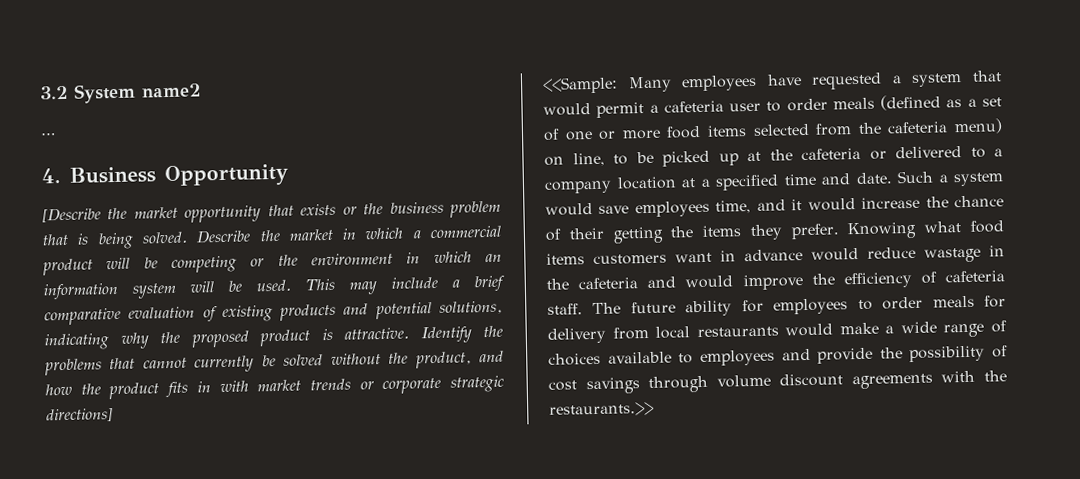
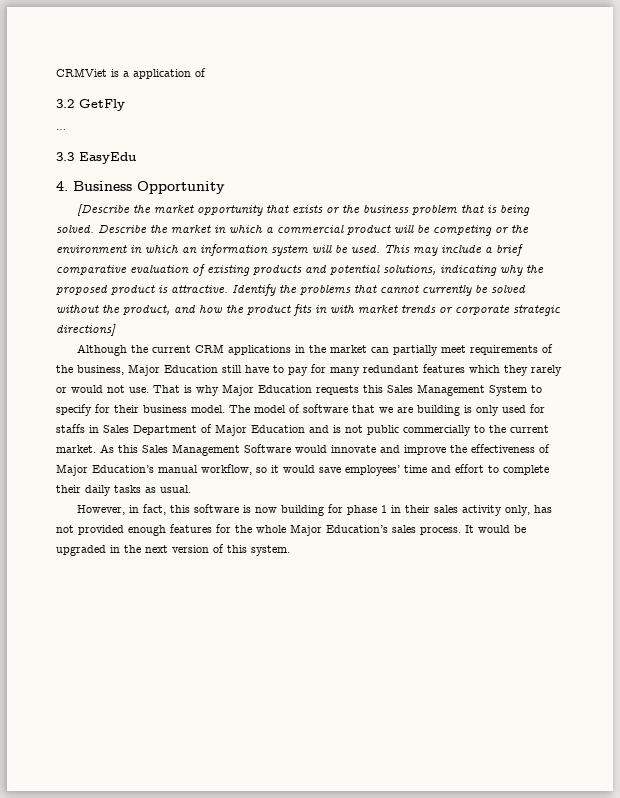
[40,83,201,104] 3.2 System name2 -> [56,68,206,79] [56,99,125,111] CRMViet is a application of // 3.2 GetFly
(55, 134) none -> [56,152,136,164] // 3.3 EasyEdu
[542,70,1002,94] [543,94,1002,118] [543,118,1003,141] [544,146,1003,167] [544,170,1004,194] [545,195,1005,218] [545,220,1004,244] [546,245,1005,265] [546,270,1005,291] [547,295,1007,317] [547,320,1007,344] [548,345,1008,367] [548,370,1007,395] [549,401,654,417] <<Sample: Many employees have requested a system that would permit a cafeteria user to order meals (defined as a set of one or more food items selected from the cafeteria menu) on line, to be picked up at the cafeteria or delivered to a company location at a specified time and date. Such a system would save employees time, and it would increase the chance of their getting the items they prefer. Knowing what food items customers want in advance would reduce wastage in the cafeteria and would improve the efficiency of cafeteria staff. The future ability for employees to order meals for delivery from local restaurants would make a wide range of choices available to employees and provide the possibility of cost savings through volume discount agreements with the restaurants.>> -> [77,344,554,356] [56,364,562,376] [56,384,542,396] [56,404,545,416] [56,424,549,436] [56,444,550,456] [56,464,549,476] [56,485,191,496] [77,504,553,516] [56,524,526,536] [56,544,290,556] Although the current CRM applications in the market can partially meet requirements of the business, Major Education still have to pay for many redundant features which they rarely or would not use. That is why Major Education requests this Sales Management System to specify for their business model. The model of software that we are building is only used for staffs in Sales Department of Major Education and is not public commercially to the current market. As this Sales Management Software would innovate and improve the effectiveness of Major Education’s manual workflow, so it would save employees’ time and effort to complete their daily tasks as usual. // However, in fact, this software is now building for phase 1 in their sales activity only, has not provided enough features for the whole Major Education’s sales process. It would be upgraded in the next version of this system.

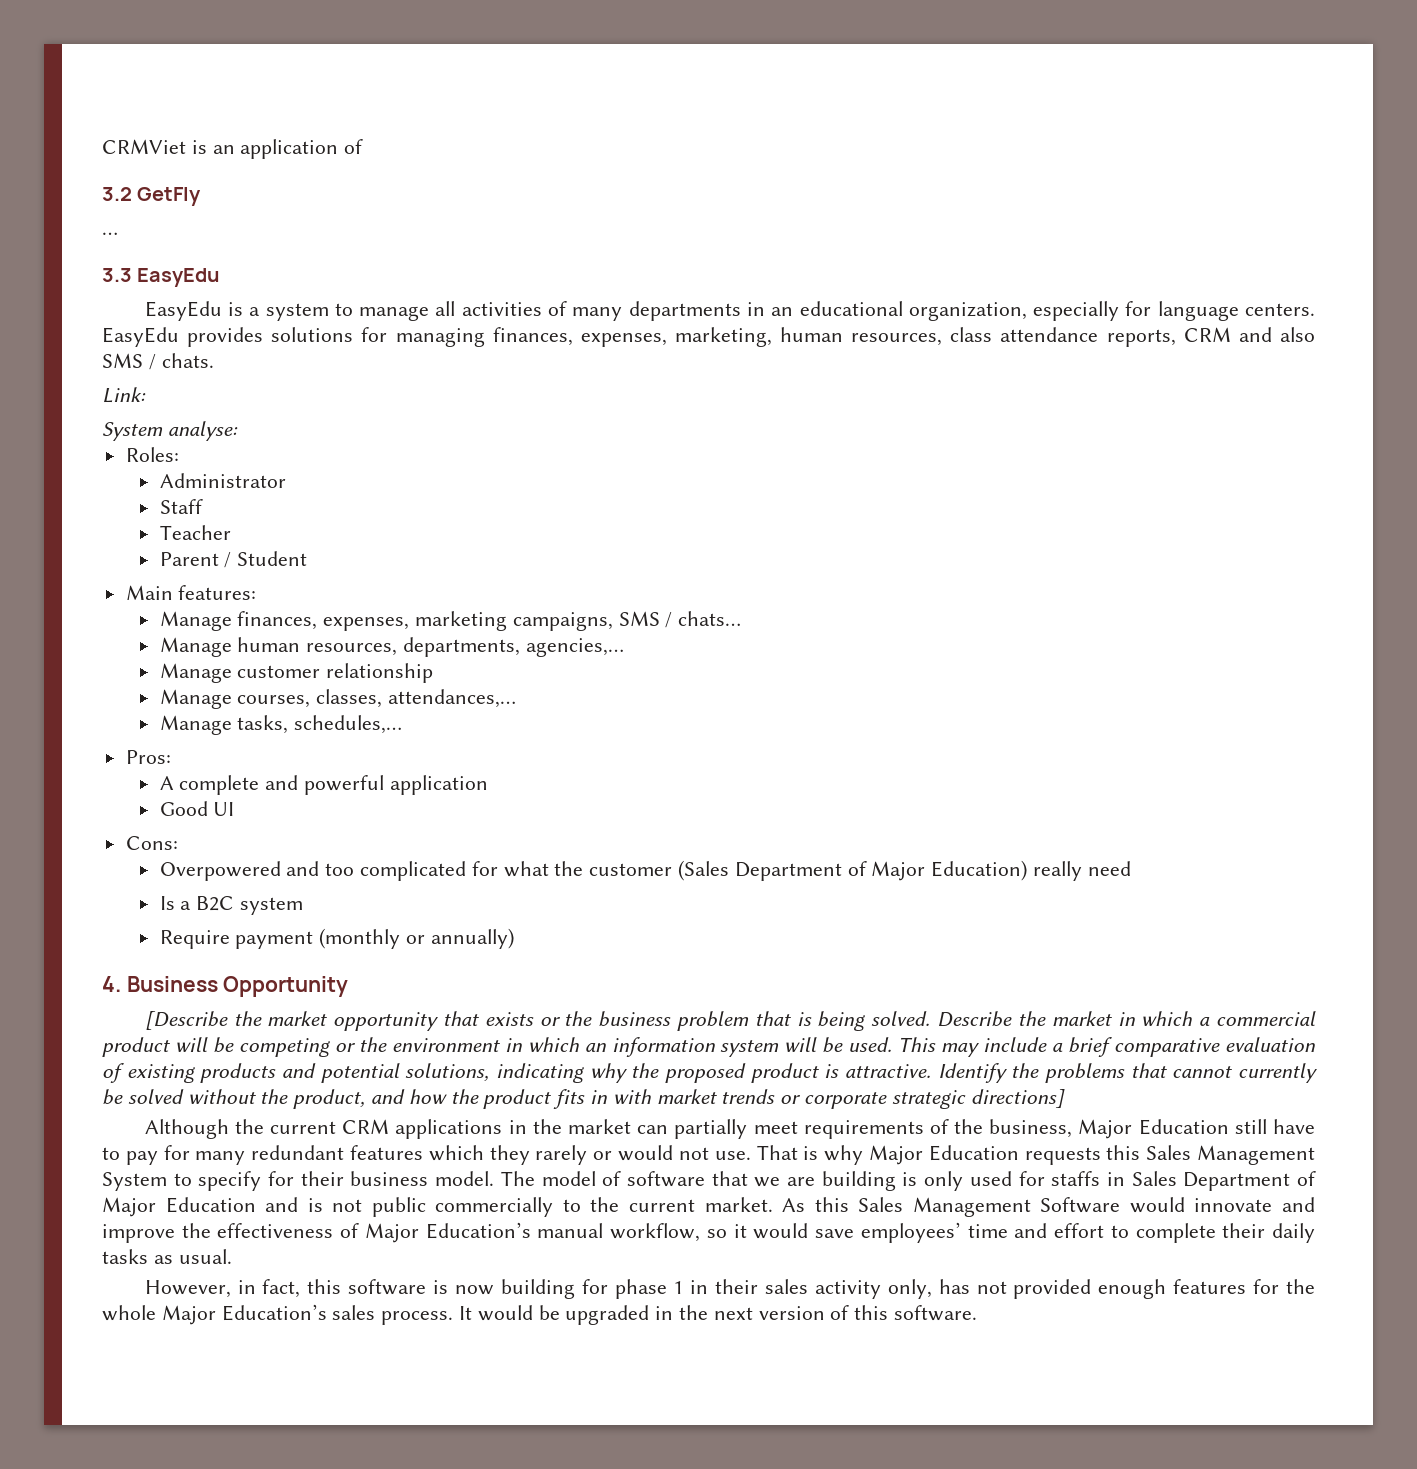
[123,71,129,77] a -> [212,145,235,154] an
(136, 158) none -> [144,301,1315,321] [102,327,1316,347] [102,353,214,370] [102,387,146,403] [102,421,238,441] [125,447,179,462] [159,473,286,488] [159,499,203,514] [159,525,231,540] [159,551,308,568] [125,585,257,600] [159,611,742,631] [159,637,624,657] [159,663,434,683] [159,689,517,709] [159,715,403,735] [125,750,171,764] [159,775,488,795] [159,801,235,816] [125,836,178,850] [159,860,1131,881] [159,896,304,915] [159,928,514,949] // EasyEdu is a system to manage all activities of many departments in an educational organization, especially for language centers. EasyEdu provides solutions for managing finances, expenses, marketing, human resources, class attendance reports, CRM and also SMS / chats. // Link: // System analyse: // Roles: // Administrator // Staff // Teacher // Parent / Student // Main features: // Manage finances, expenses, marketing campaigns, SMS / chats… // Manage human resources, departments, agencies,… // Manage customer relationship // Manage courses, classes, attendances,… // Manage tasks, schedules,… // Pros: // A complete and powerful application // Good UI // Cons: // Overpowered and too complicated for what the customer (Sales Department of Major Education) really need // Is a B2C system // Require payment (monthly or annually)
[251,545,290,556] system. -> [894,1305,978,1321] software.

